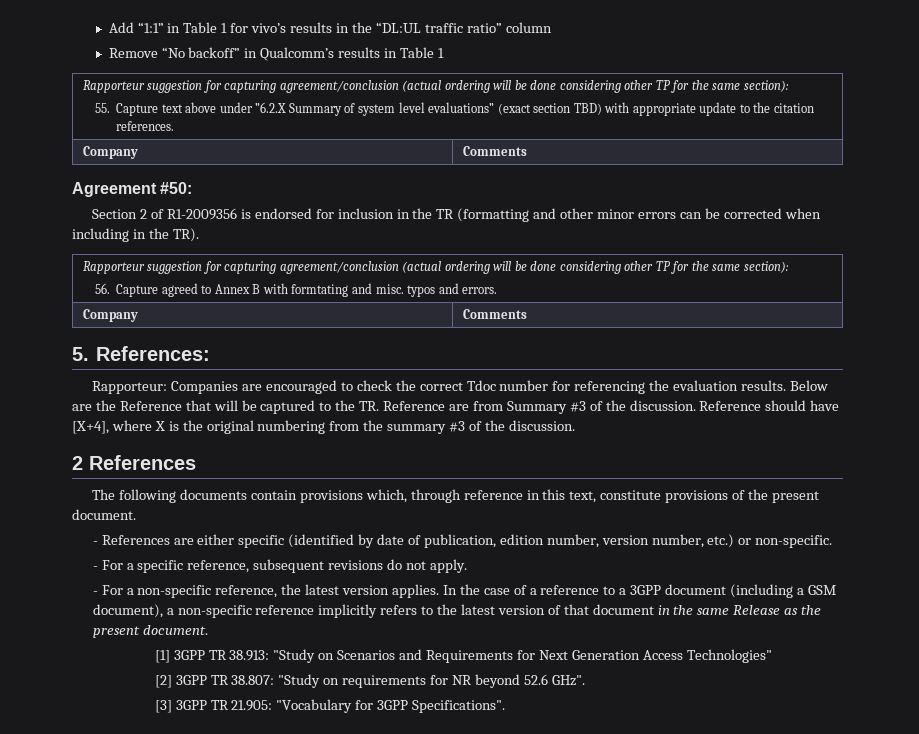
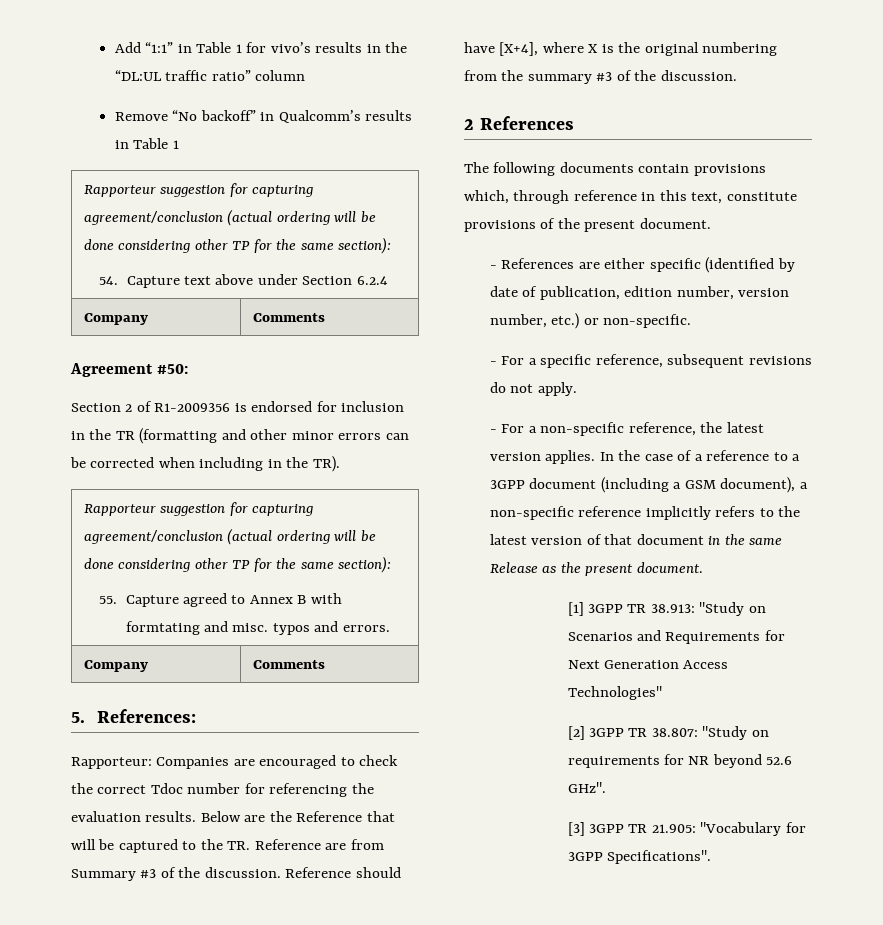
[94,103,110,113] 55. -> [99,276,119,285] 54.
[255,102,814,116] [116,121,175,131] ”6.2.X Summary of system level evaluations” (exact section TBD) with appropriate update to the citation references. -> [302,276,388,285] Section 6.2.4
[94,283,110,294] 56. -> [99,596,118,604] 55.

